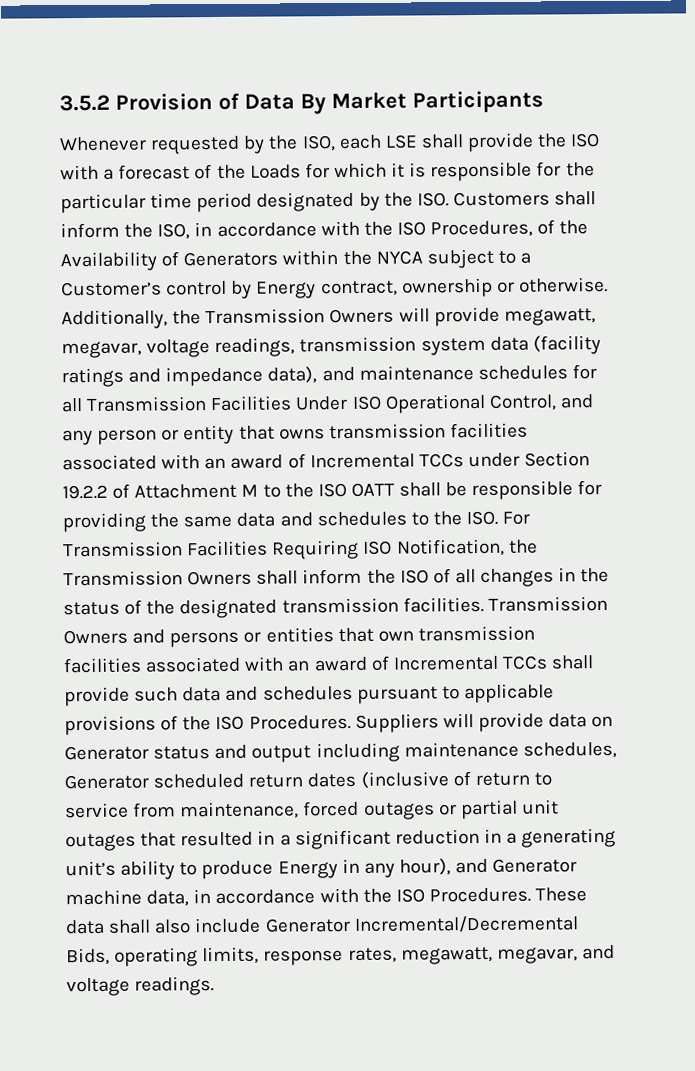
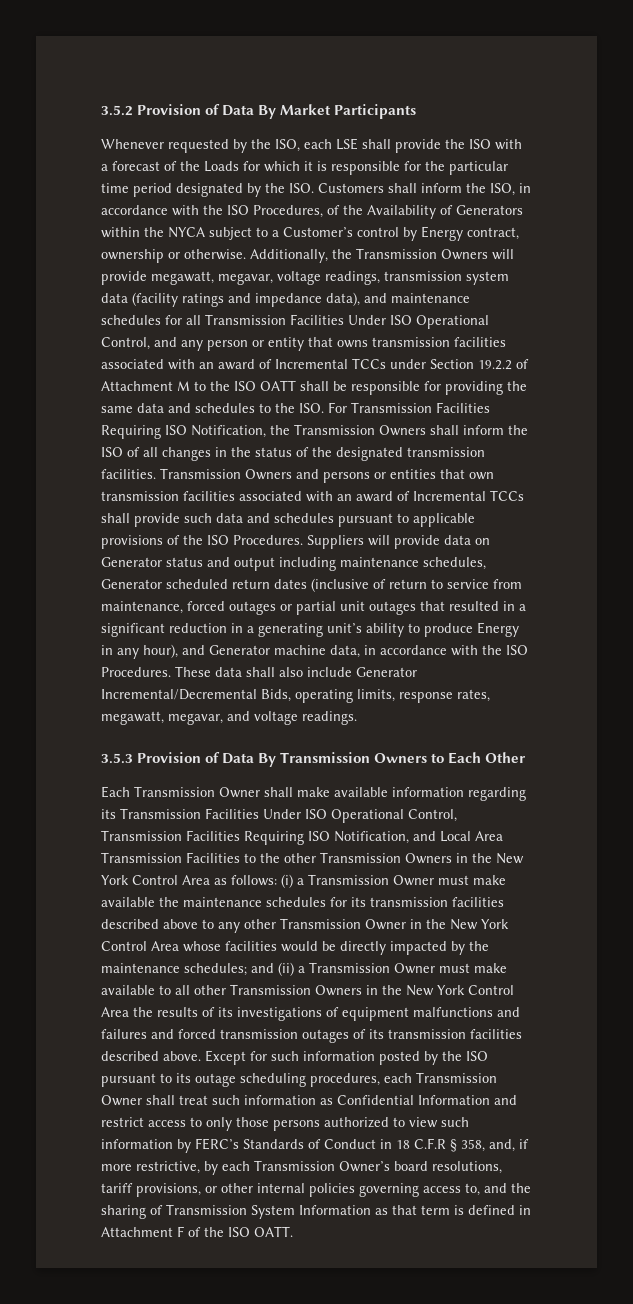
(215, 986) none -> [101,752,526,767] [101,786,526,801] [101,808,457,823] [101,830,503,845] [101,852,524,864] [101,874,506,888] [101,897,504,907] [101,918,509,933] [101,941,489,955] [101,962,507,976] [101,984,514,996] [101,1007,520,1021] [101,1029,522,1043] [101,1050,488,1065] [101,1072,497,1087] [101,1095,517,1106] [101,1117,469,1131] [101,1138,529,1153] [101,1160,502,1175] [101,1183,531,1197] [101,1204,531,1219] [101,1226,293,1237] // 3.5.3 Provision of Data By Transmission Owners to Each Other // Each Transmission Owner shall make available information regarding its Transmission Facilities Under ISO Operational Control, Transmission Facilities Requiring ISO Notification, and Local Area Transmission Facilities to the other Transmission Owners in the New York Control Area as follows: (i) a Transmission Owner must make available the maintenance schedules for its transmission facilities described above to any other Transmission Owner in the New York Control Area whose facilities would be directly impacted by the maintenance schedules; and (ii) a Transmission Owner must make available to all other Transmission Owners in the New York Control Area the results of its investigations of equipment malfunctions and failures and forced transmission outages of its transmission facilities described above. Except for such information posted by the ISO pursuant to its outage scheduling procedures, each Transmission Owner shall treat such information as Confidential Information and restrict access to only those persons authorized to view such information by FERC’s Standards of Conduct in 18 C.F.R § 358, and, if more restrictive, by each Transmission Owner’s board resolutions, tariff provisions, or other internal policies governing access to, and the sharing of Transmission System Information as that term is defined in Attachment F of the ISO OATT.

